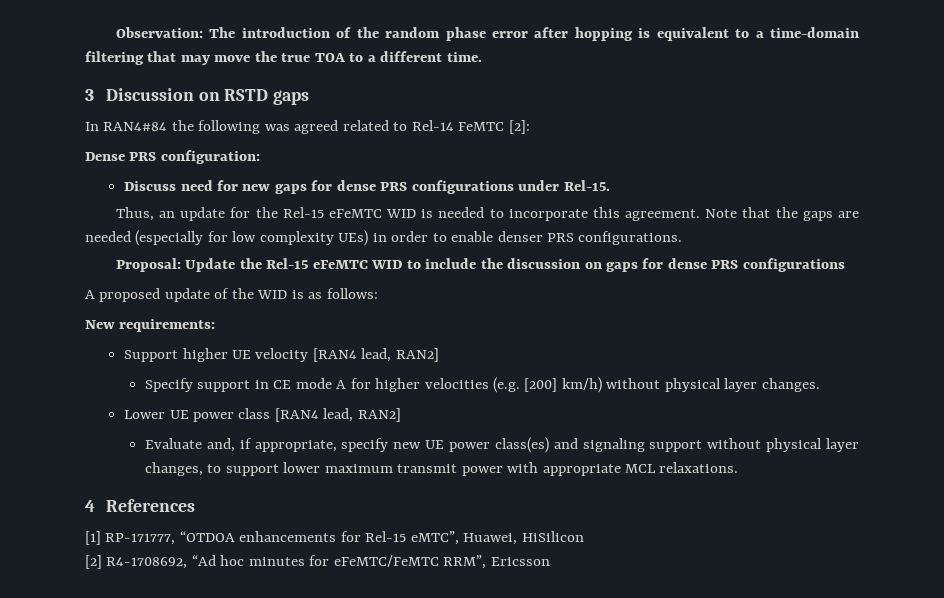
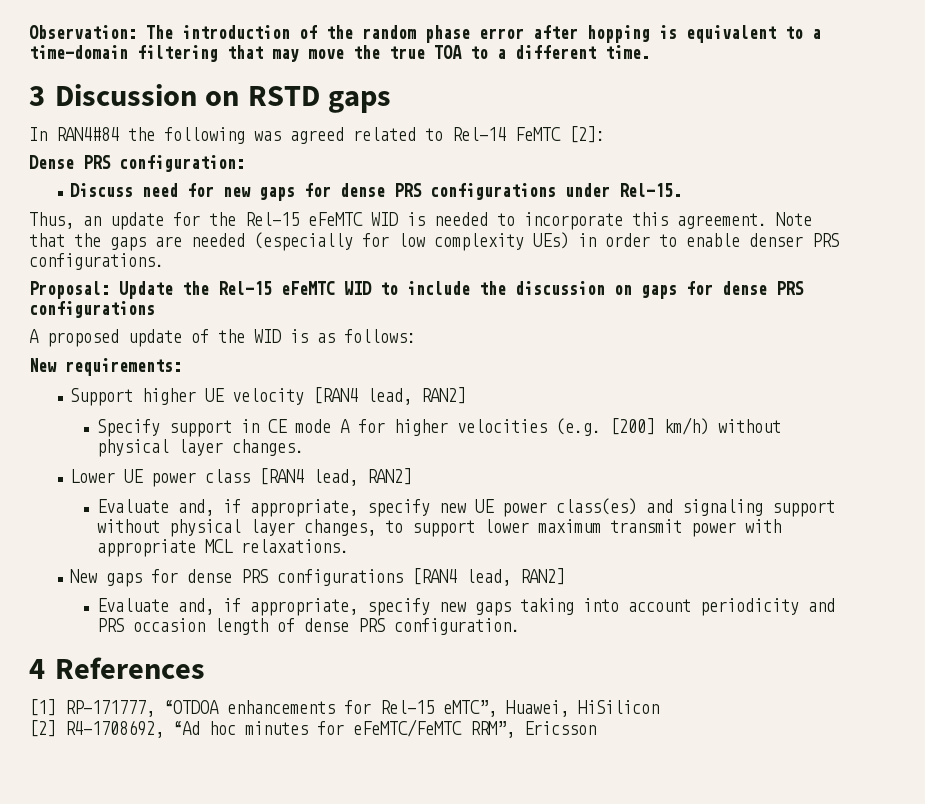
(739, 467) none -> [70,568,566,587] [96,598,835,616] [96,618,520,635] // New gaps for dense PRS configurations [RAN4 lead, RAN2] // Evaluate and, if appropriate, specify new gaps taking into account periodicity and PRS occasion length of dense PRS configuration.

